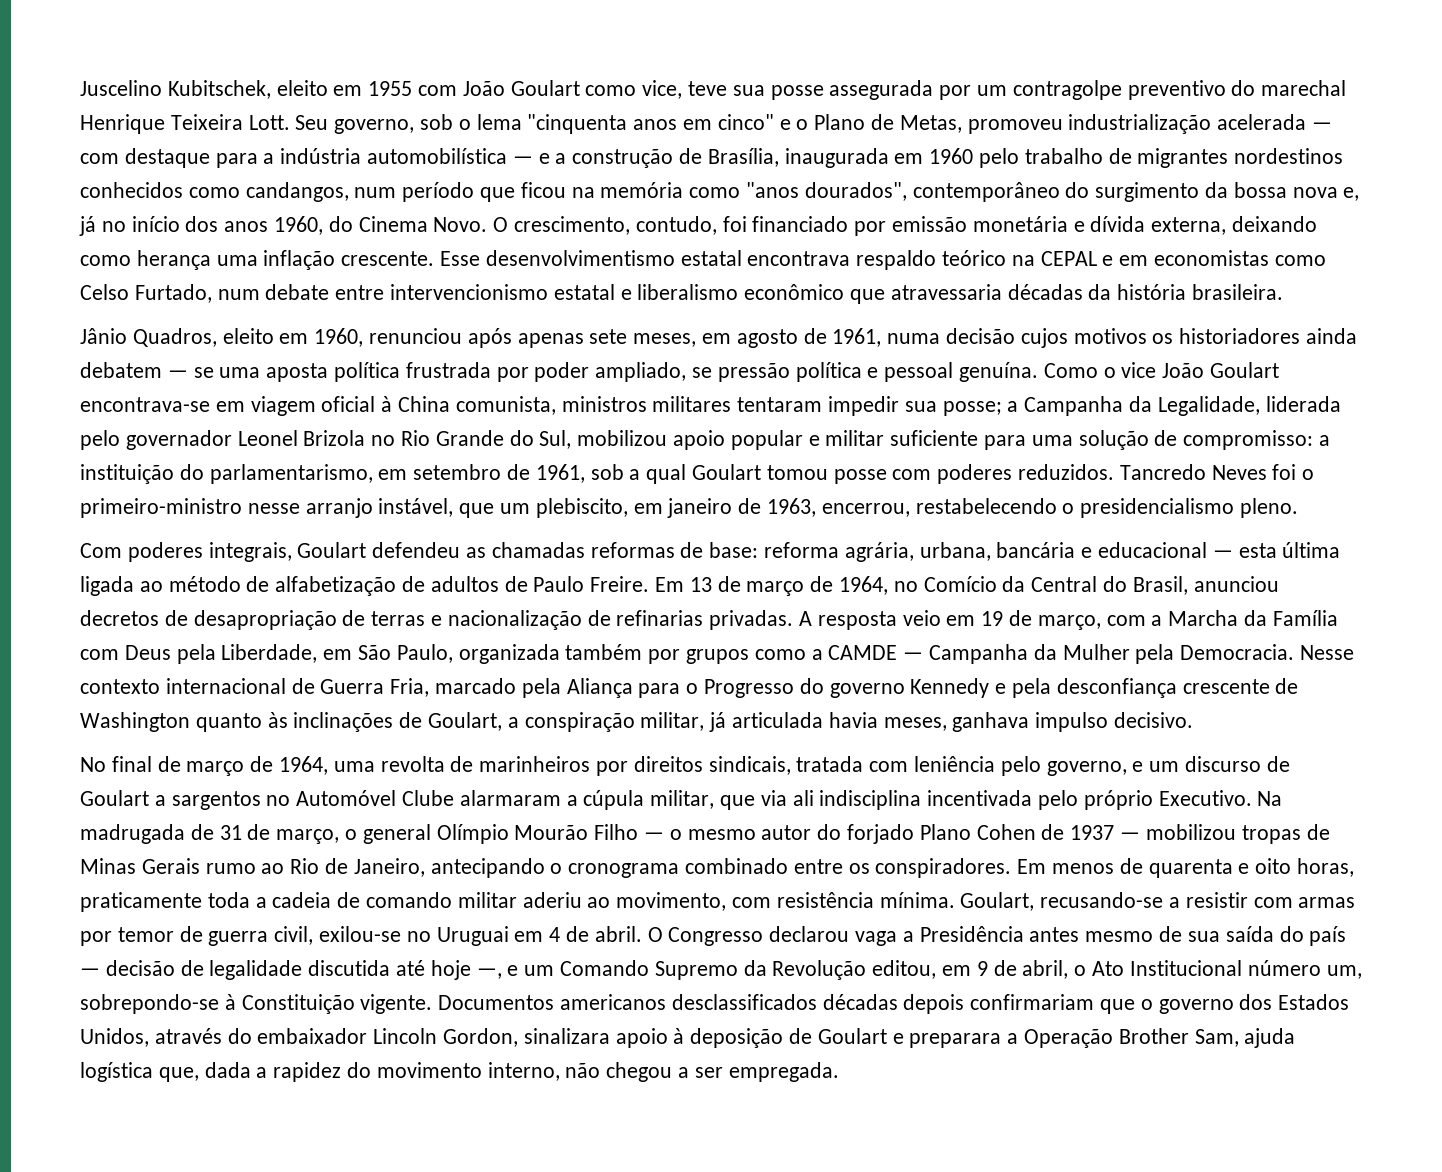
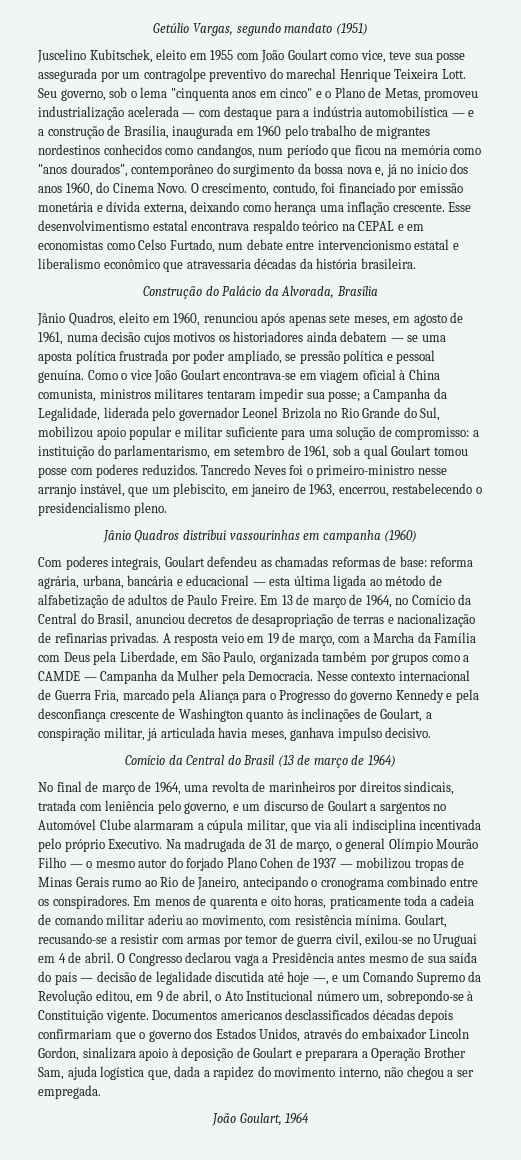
(80, 88) none -> [153,23,368,36] Getúlio Vargas, segundo mandato (1951) //
(1284, 292) none -> [143,286,378,299] // Construção do Palácio da Alvorada, Brasília
(1299, 508) none -> [102,529,418,543] // Jânio Quadros distribui vassourinhas em campanha (1960)
(1194, 720) none -> [125,754,396,768] // Comício da Central do Brasil (13 de março de 1964)
(839, 1072) none -> [211,1112,310,1126] // João Goulart, 1964

